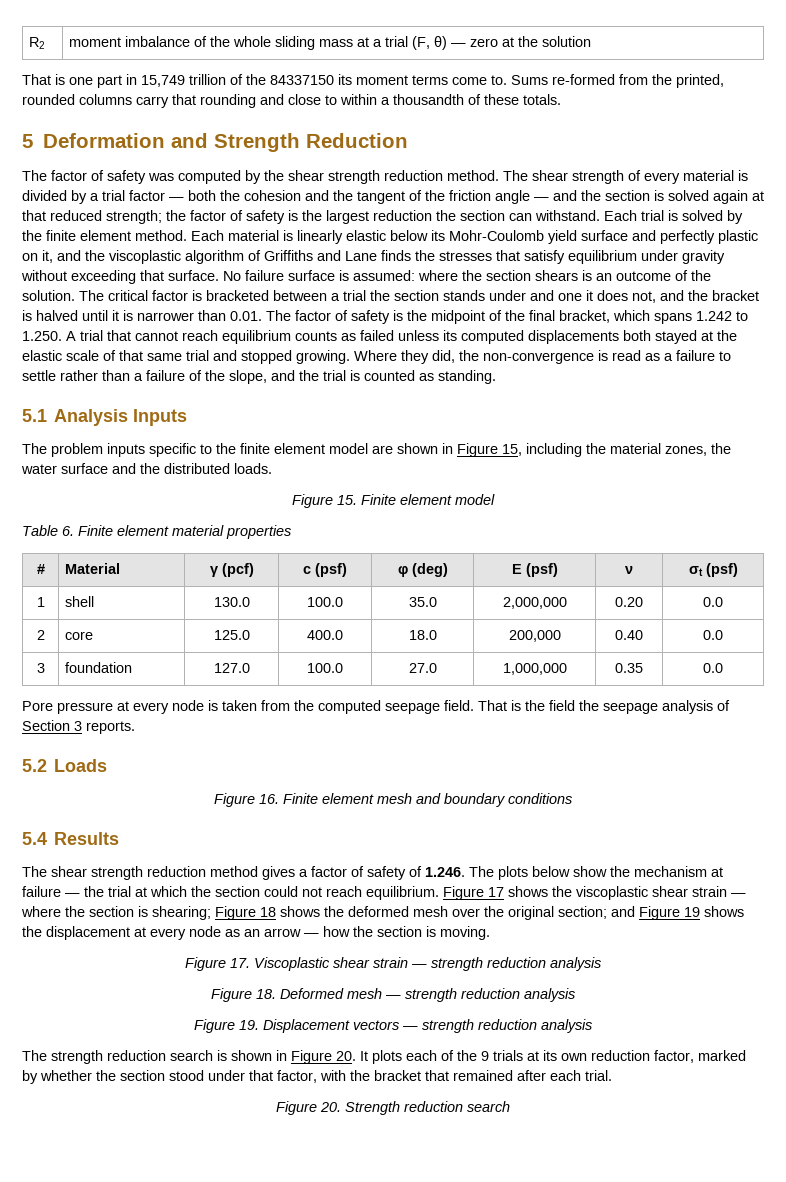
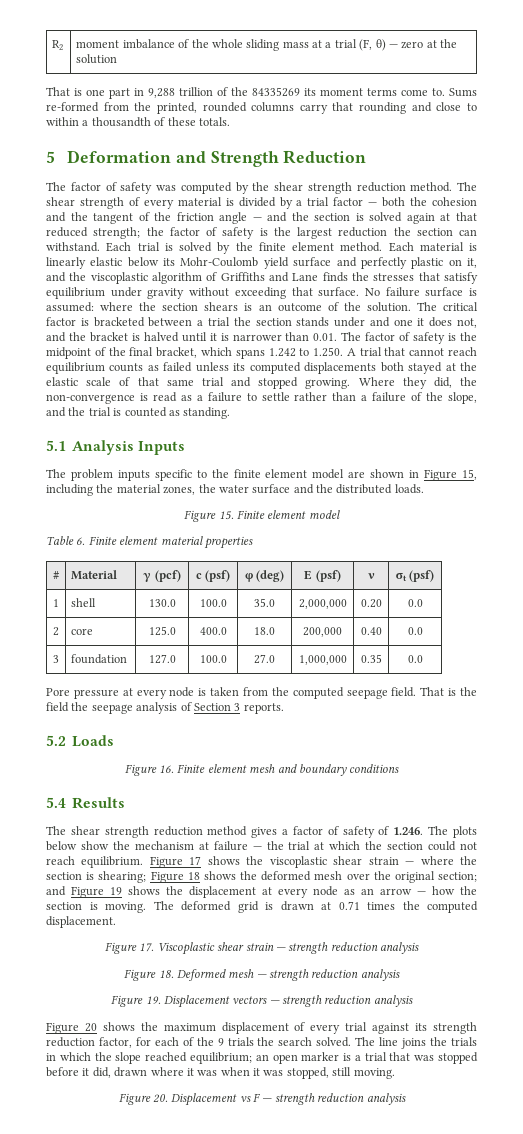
[141,75,185,87] 15,749 -> [148,88,175,98] 9,288
[270,75,334,85] 84337150 -> [252,87,300,97] 84335269
(490, 933) none -> [153,901,478,913] [46,916,116,928] The deformed grid is drawn at 0.71 times the computed displacement.
[22,1050,402,1064] The strength reduction search is shown in Figure 20. It plots -> [46,1022,478,1034] [46,1037,151,1048] Figure 20 shows the maximum displacement of every trial against its strength reduction factor, for
[527,1050,746,1063] [22,1070,612,1084] [276,1101,510,1115] at its own reduction factor, marked by whether the section stood under that factor, with the bracket that remained after each trial. // Figure 20. Strength reduction search -> [257,1037,478,1049] [46,1052,478,1064] [46,1067,395,1079] [118,1093,406,1106] the search solved. The line joins the trials in which the slope reached equilibrium; an open marker is a trial that was stopped before it did, drawn where it was when it was stopped, still moving. // Figure 20. Displacement vs F — strength reduction analysis

